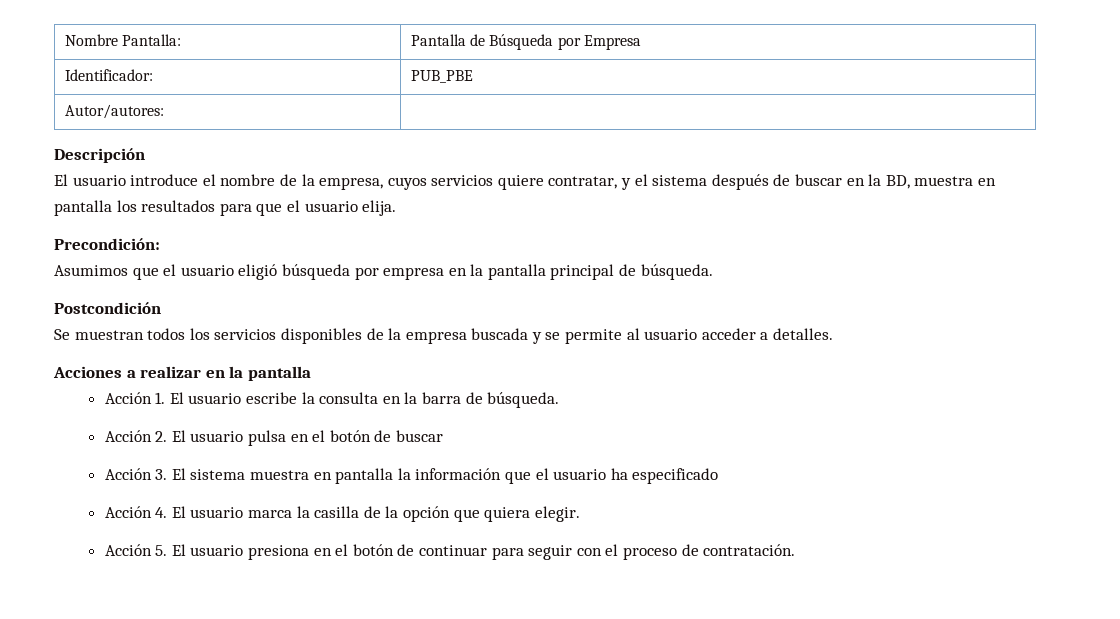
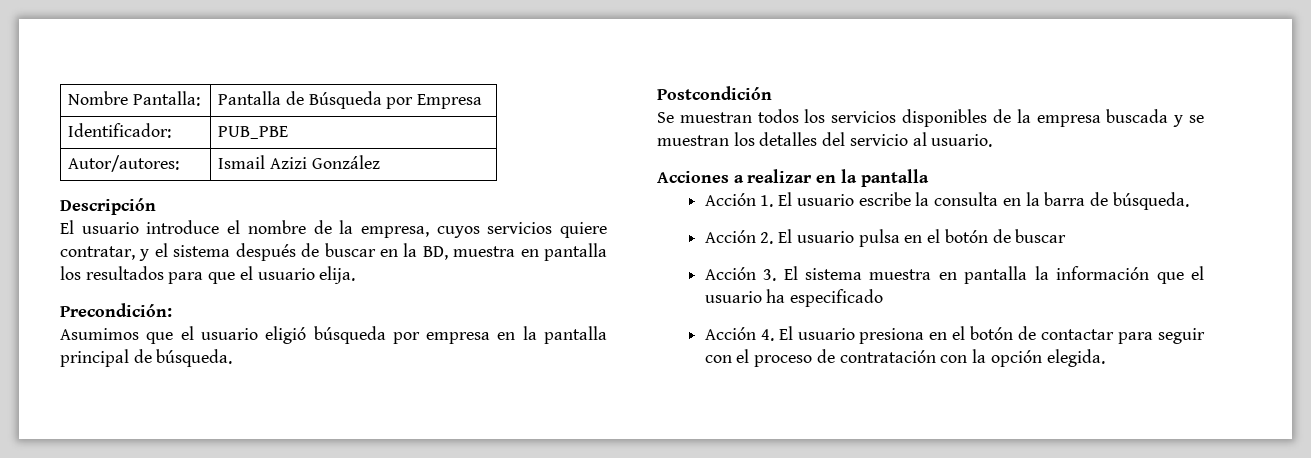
(165, 111) none -> [218,155,380,169] Ismail Azizi González
[565,328,834,344] permite al usuario acceder a detalles. -> [657,132,993,147] muestran los detalles del servicio al usuario.
[248,506,580,522] [104,544,244,556] marca la casilla de la opción que quiera elegir. // Acción 5. El usuario -> (855, 334) none
[418,545,487,556] continuar -> [1041,329,1115,340] contactar
[703,544,796,556] contratación. -> [839,349,1105,367] contratación con la opción elegida.

